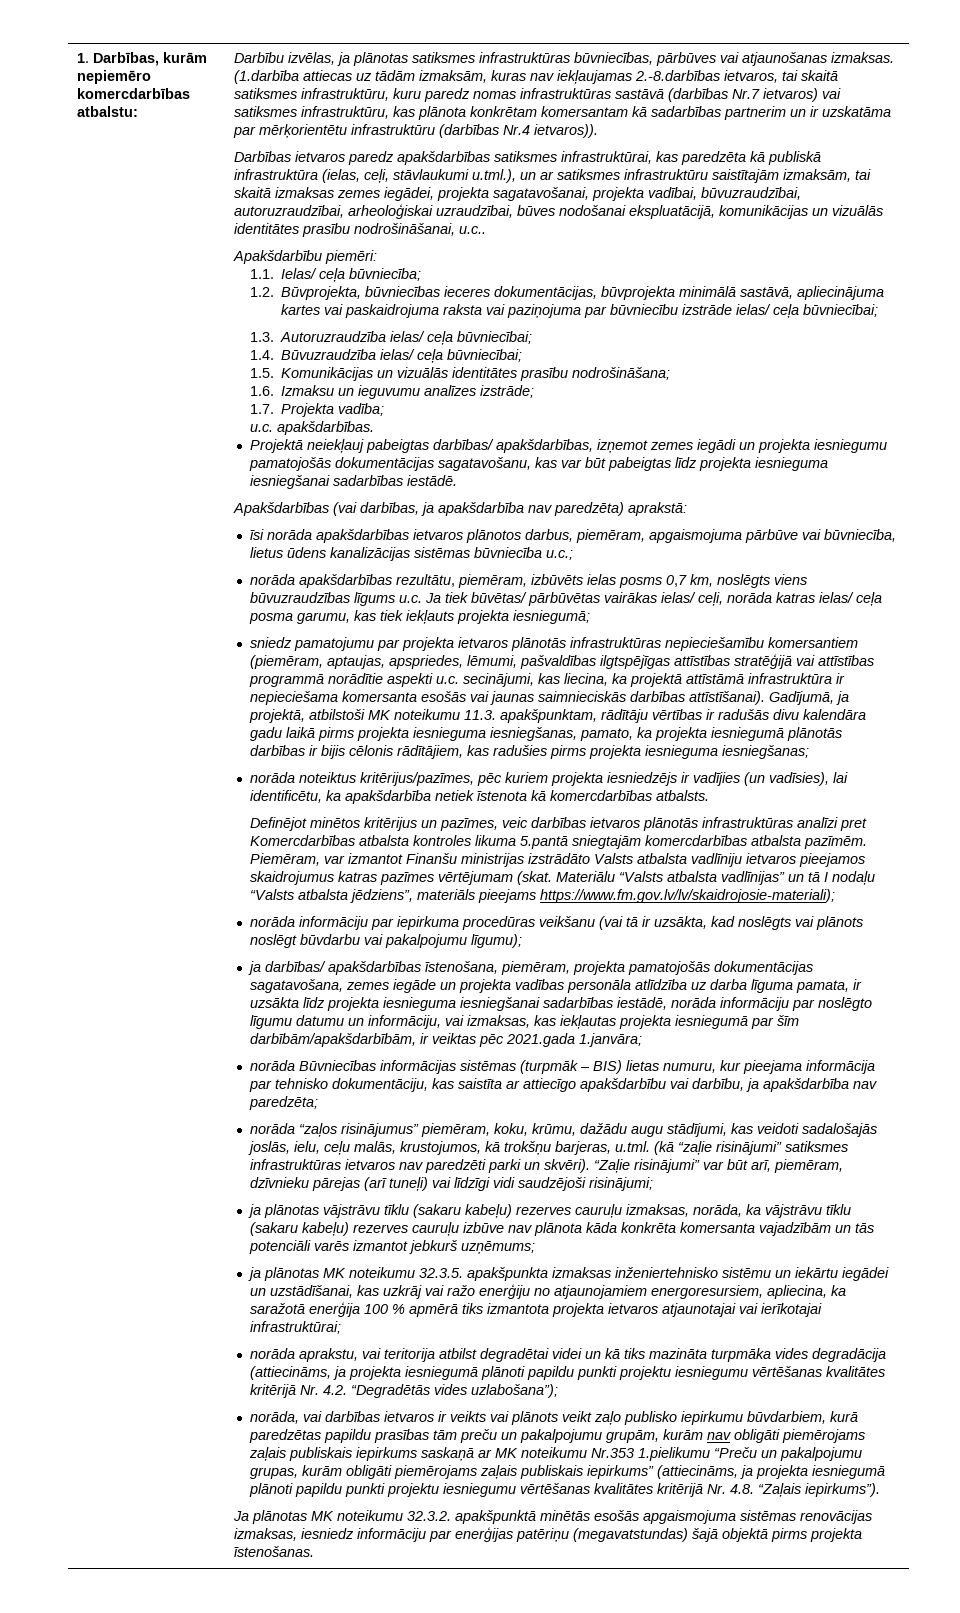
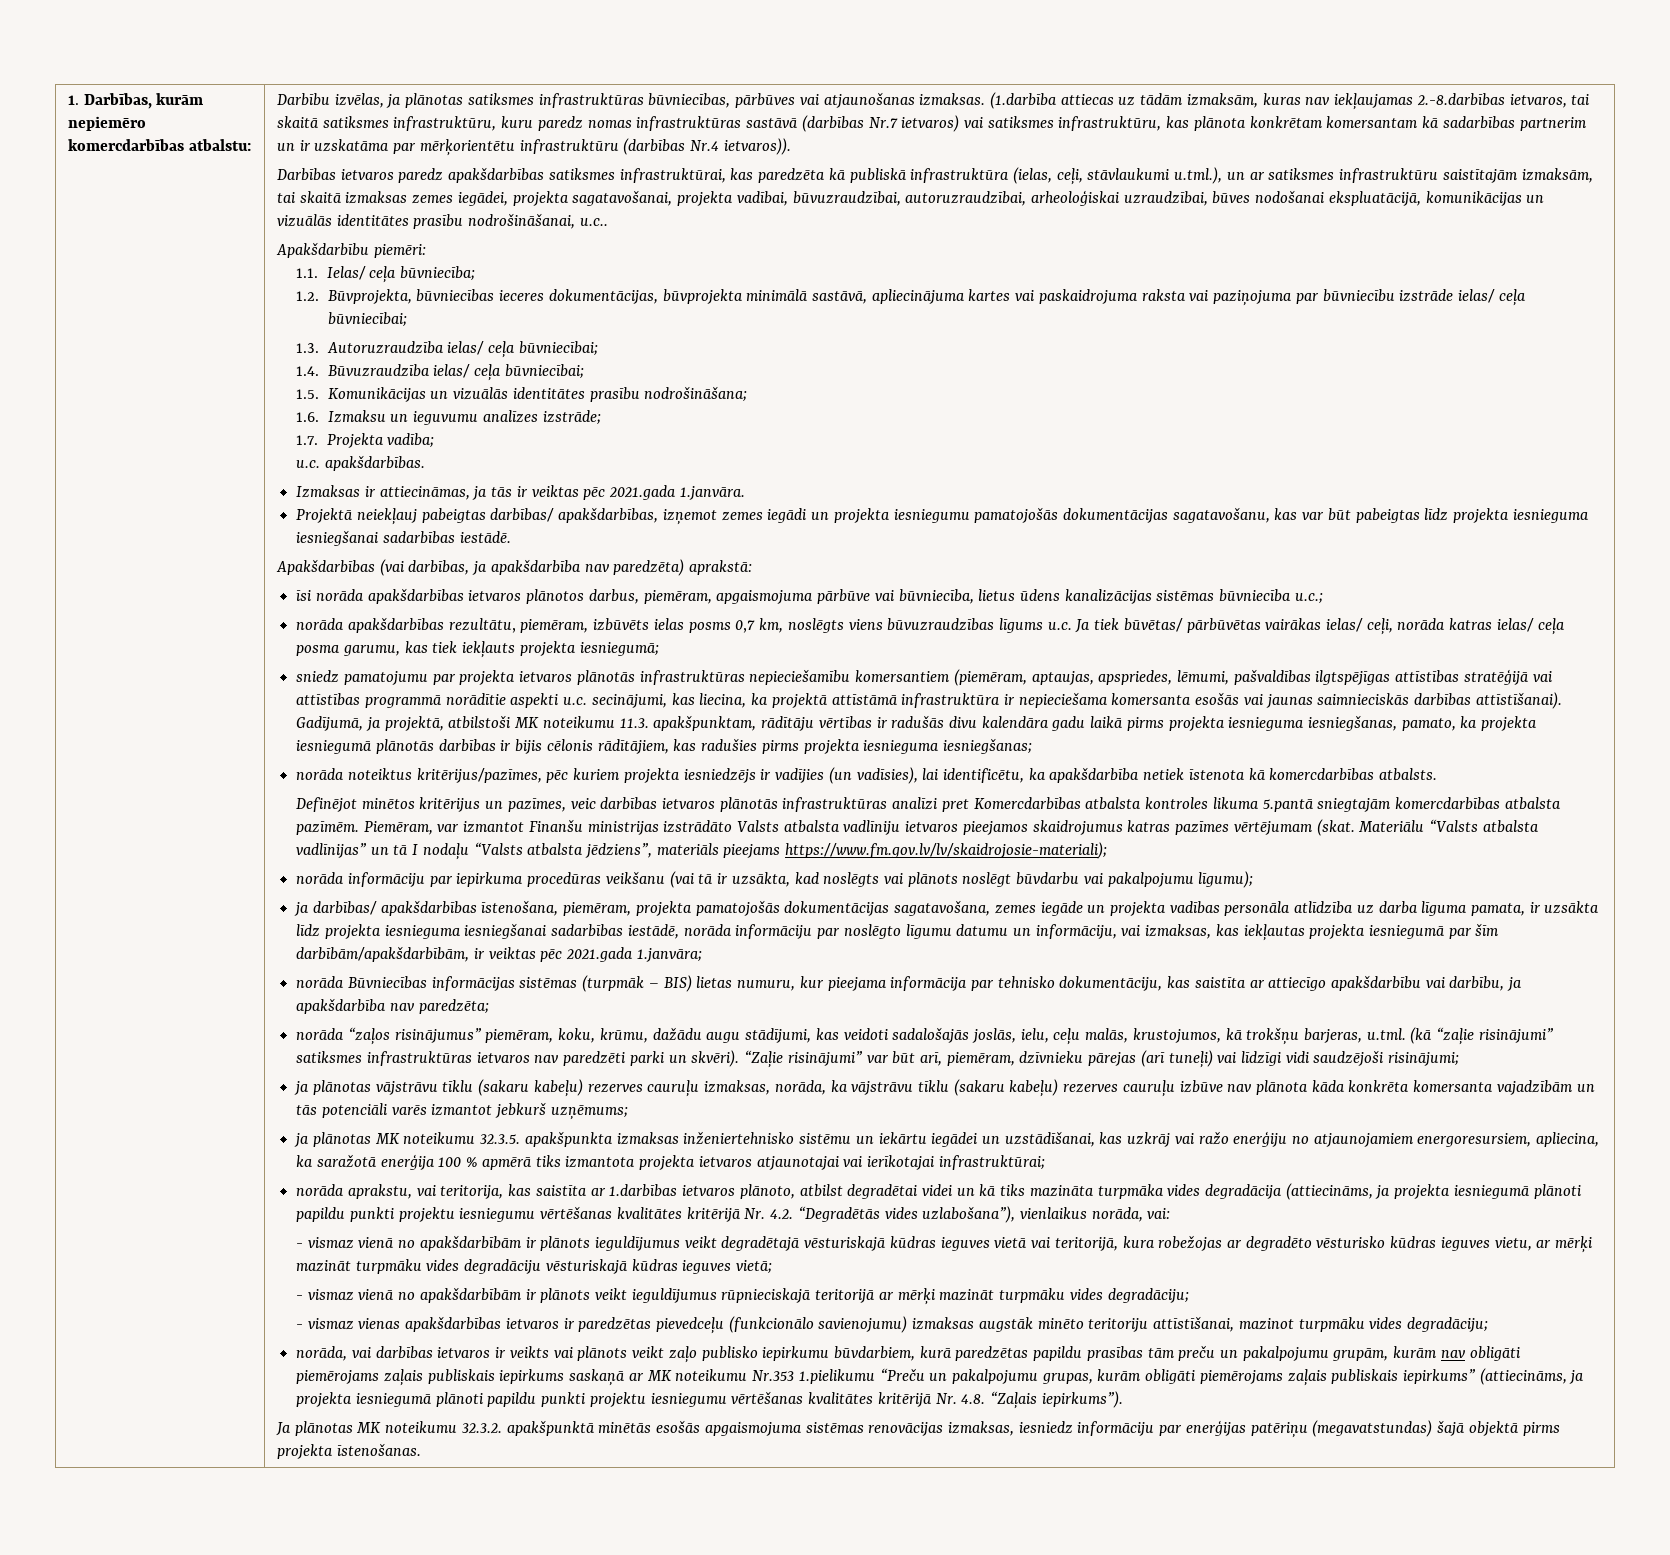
(374, 428) none -> [296,485,745,500] // Izmaksas ir attiecināmas, ja tās ir veiktas pēc 2021.gada 1.janvāra.
[384,1348,436,1362] teritorija -> [440,1184,795,1199] teritorija, kas saistīta ar 1.darbības ietvaros plānoto,
[471,1384,559,1398] uzlabošana”); -> [922,1206,1171,1223] [295,1235,1594,1253] [295,1259,772,1274] [295,1287,1189,1305] [295,1316,1488,1334] uzlabošana”), vienlaikus norāda, vai: // - vismaz vienā no apakšdarbībām ir plānots ieguldījumus veikt degradētajā vēsturiskajā kūdras ieguves vietā vai teritorijā, kura robežojas ar degradēto vēsturisko kūdras ieguves vietu, ar mērķi mazināt turpmāku vides degradāciju vēsturiskajā kūdras ieguves vietā; // - vismaz vienā no apakšdarbībām ir plānots veikt ieguldījumus rūpnieciskajā teritorijā ar mērķi mazināt turpmāku vides degradāciju; // - vismaz vienas apakšdarbības ietvaros ir paredzētas pievedceļu (funkcionālo savienojumu) izmaksas augstāk minēto teritoriju attīstīšanai, mazinot turpmāku vides degradāciju;

